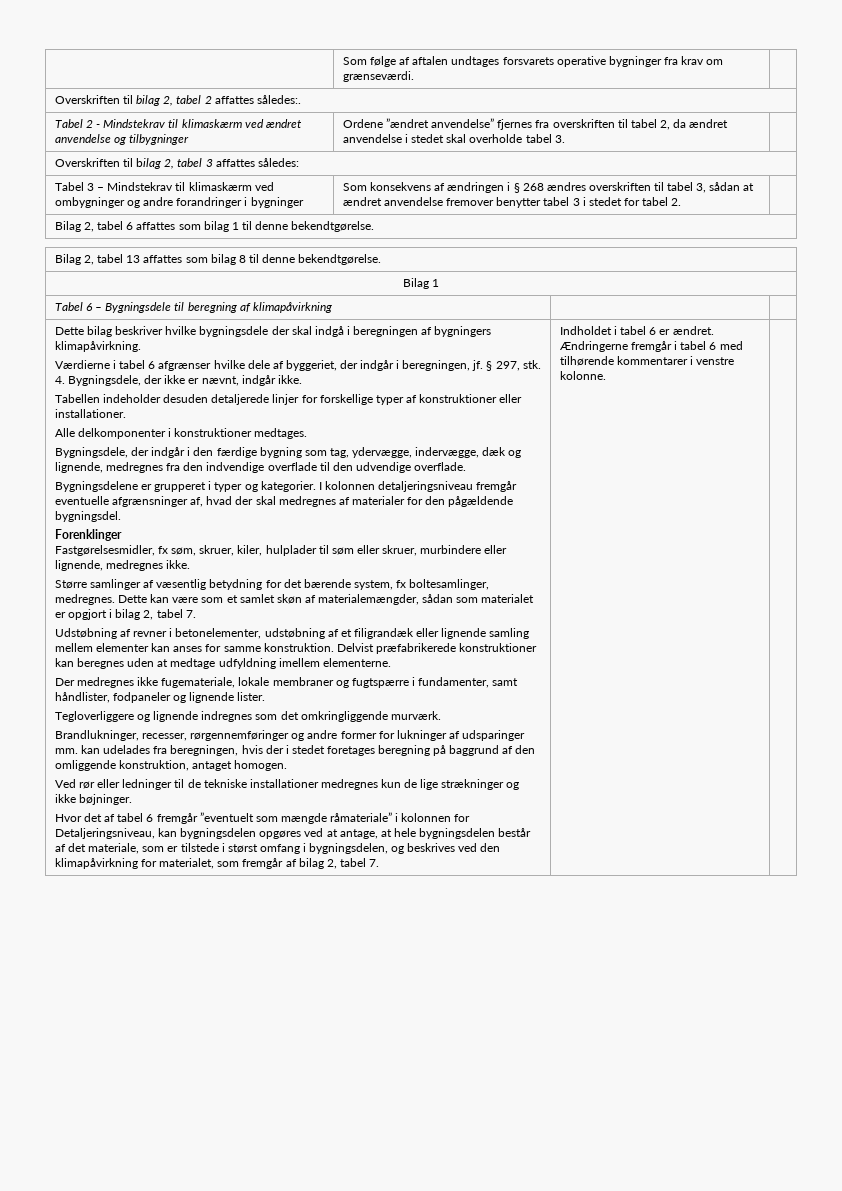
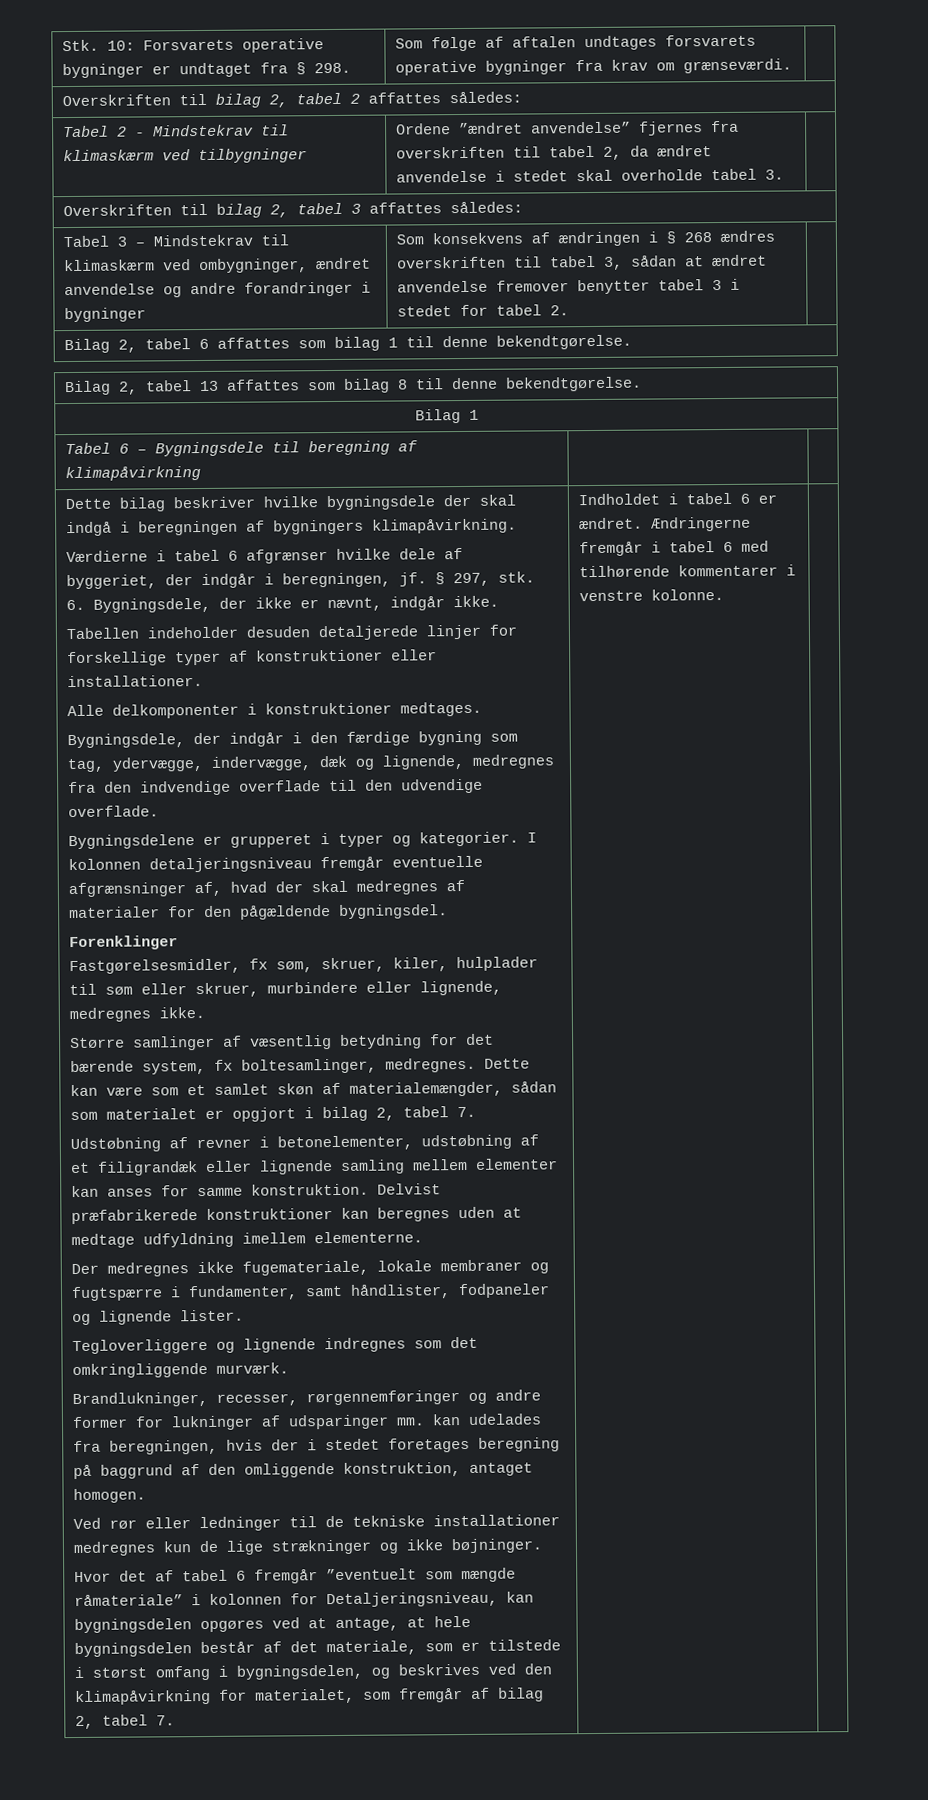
(343, 61) none -> [62,38,325,53] [62,62,352,79] Stk. 10: Forsvarets operative bygninger er undtaget fra § 298.
[256,95,301,104] således:. -> [449,91,523,104] således:
[265,119,302,128] [55,134,127,145] ændret anvendelse og -> (191, 155) none
[55,197,126,208] ombygninger -> [199,257,372,274] [64,283,156,296] ombygninger, ændret anvendelse
[55,376,66,384] 4. -> [66,599,86,611] 6.

